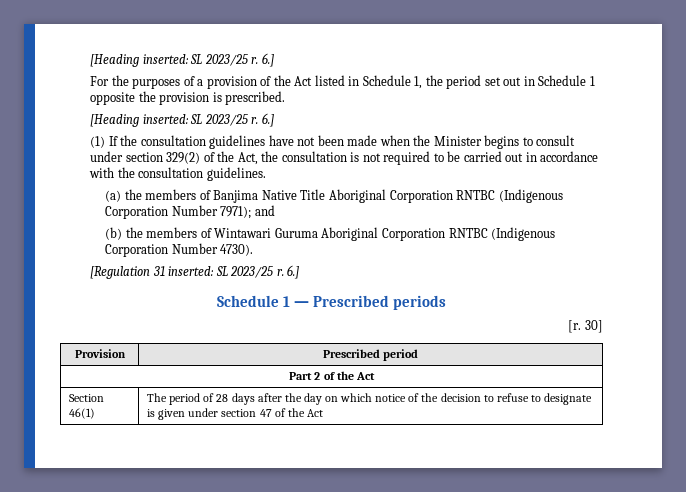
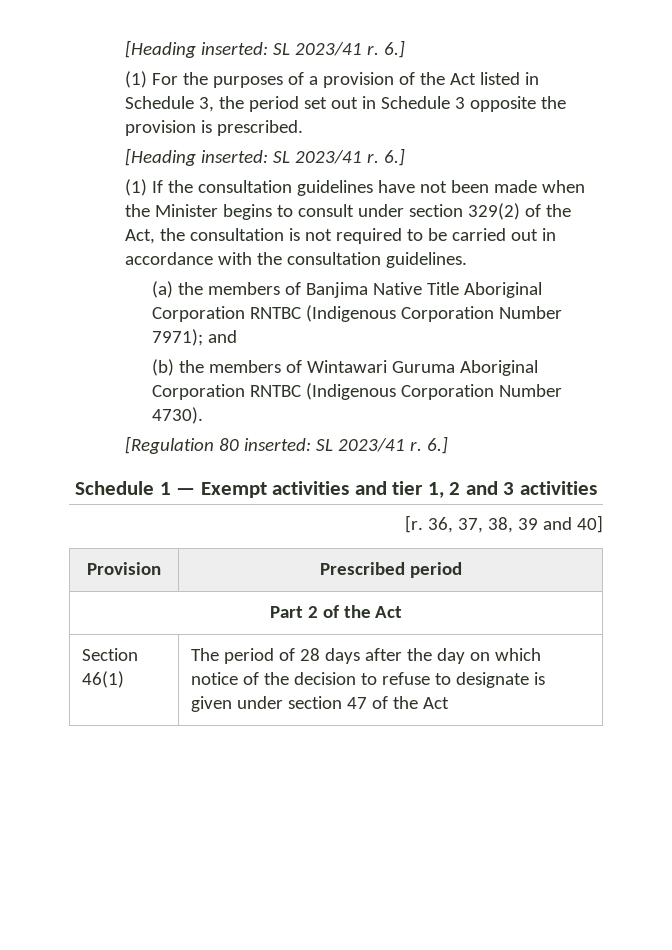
[90,53,274,67] [Heading inserted: SL 2023/25 r. 6.] // -> [124,40,405,58] [124,71,147,88] [Heading inserted: SL 2023/41 r. 6.] // (1)
[414,76,423,89] 1, -> [198,97,214,112] 3,
[589,76,595,86] 1 -> [454,97,465,109] 3
[204,114,248,126] 2023/25 -> [294,150,362,164] 2023/41
[152,266,274,278] 31 inserted: SL 2023/25 -> [218,438,405,452] 80 inserted: SL 2023/41
[313,295,447,310] [568,320,603,333] Prescribed periods // [r. 30] -> [200,481,597,498] [405,515,603,533] Exempt activities and tier 1, 2 and 3 activities // [r. 36, 37, 38, 39 and 40]

